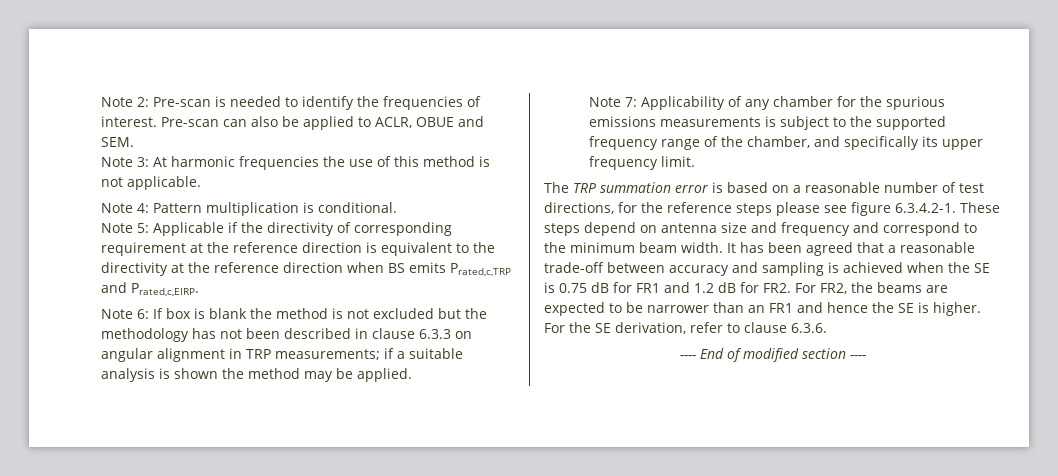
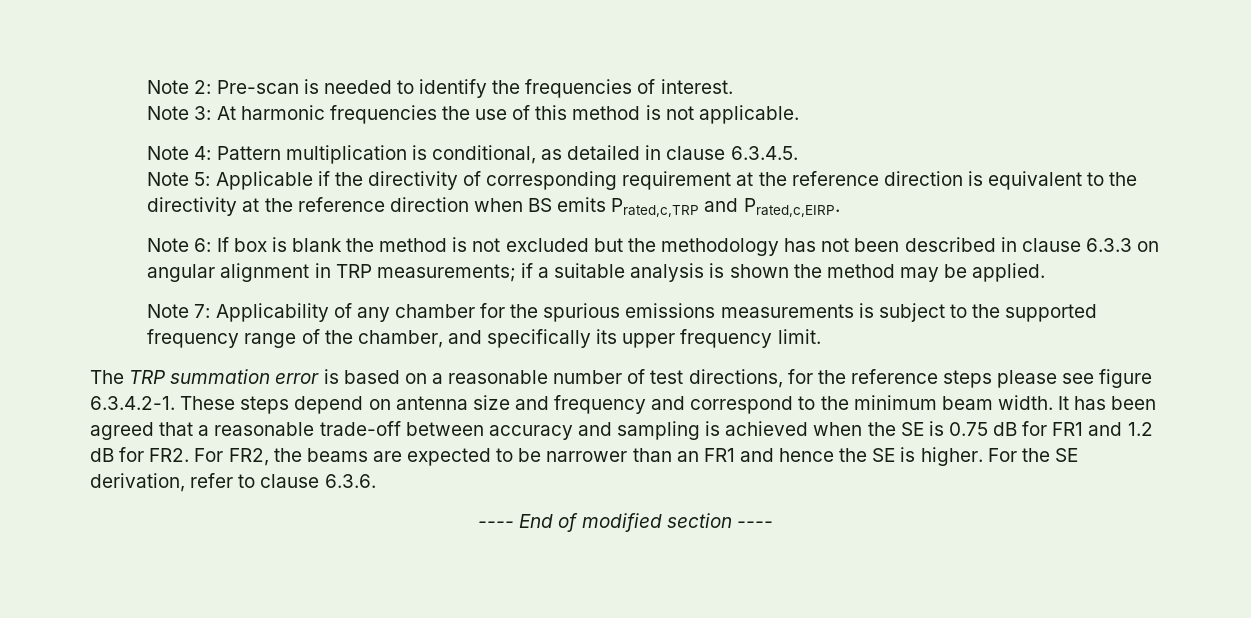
[161,116,485,130] [101,137,135,147] Pre-scan can also be applied to ACLR, OBUE and SEM. -> (733, 86) none
[318,202,398,213] conditional. -> [431,145,798,164] conditional, as detailed in clause 6.3.4.5.

